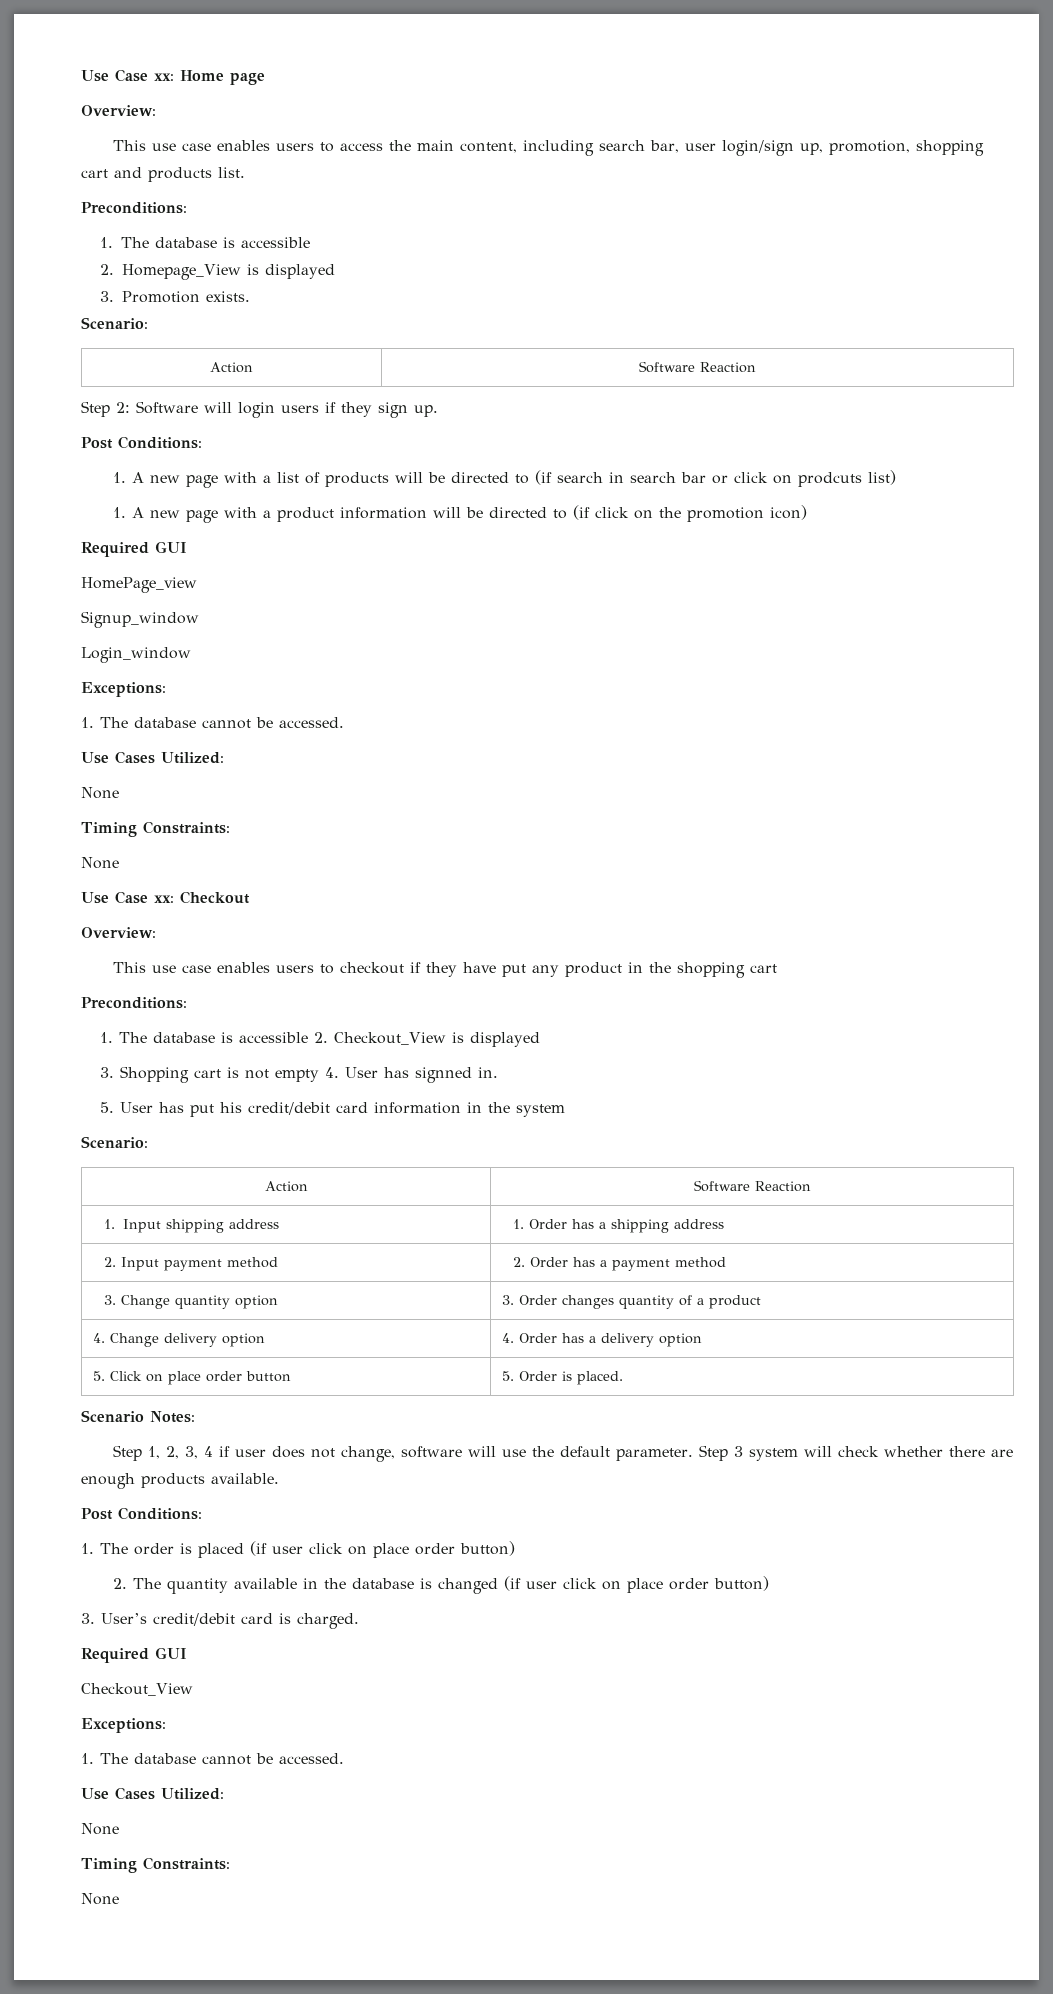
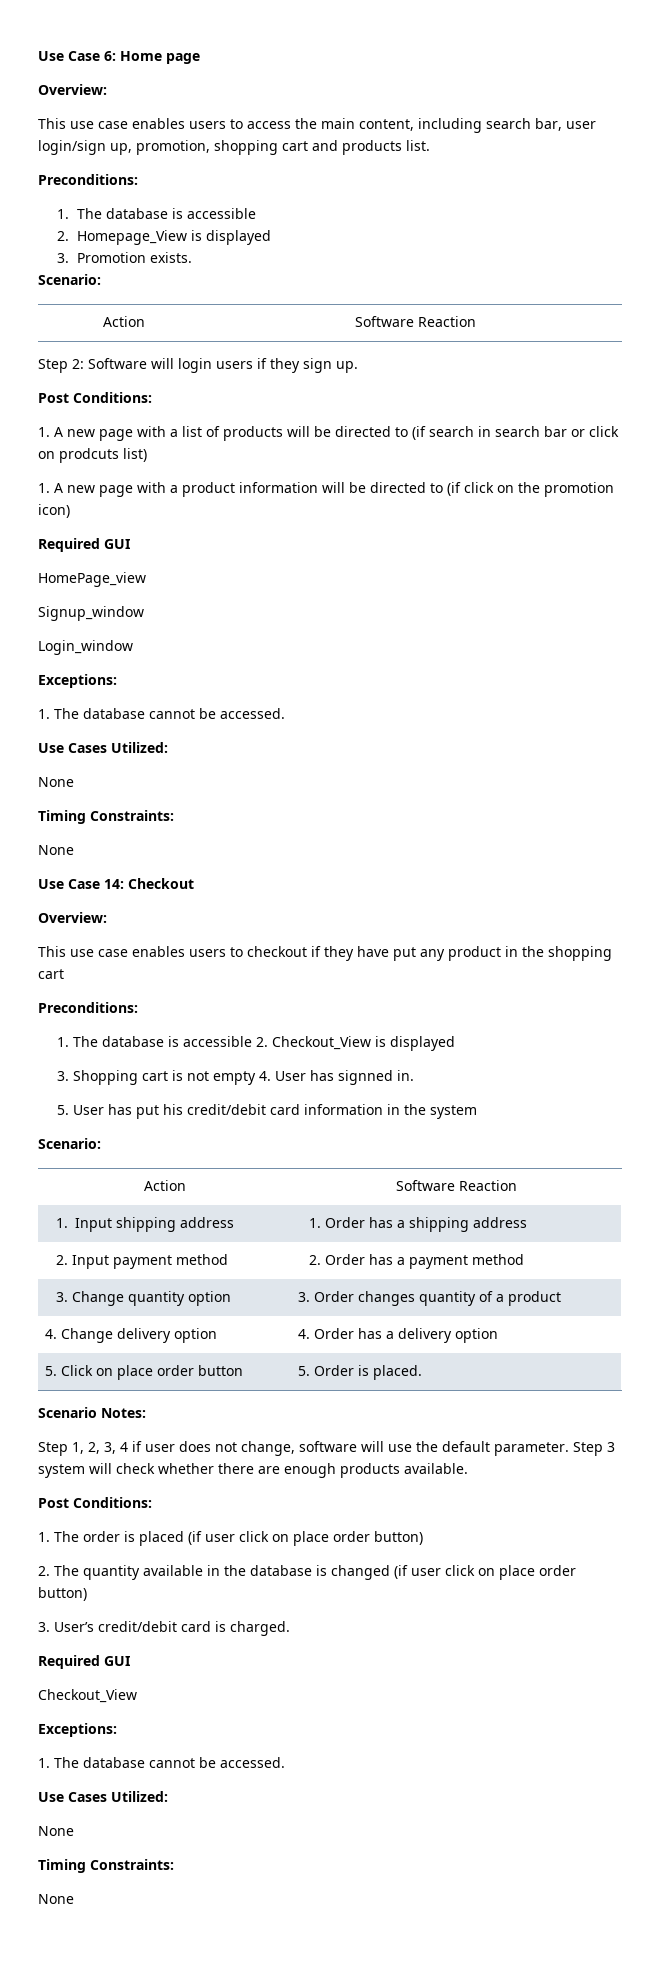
[81,69,174,82] Use Case xx: -> [38,51,116,61] Use Case 6:
[154,895,174,903] xx: -> [104,879,124,889] 14:

